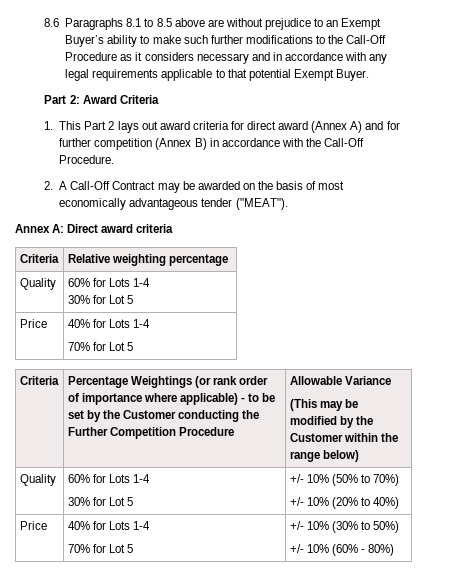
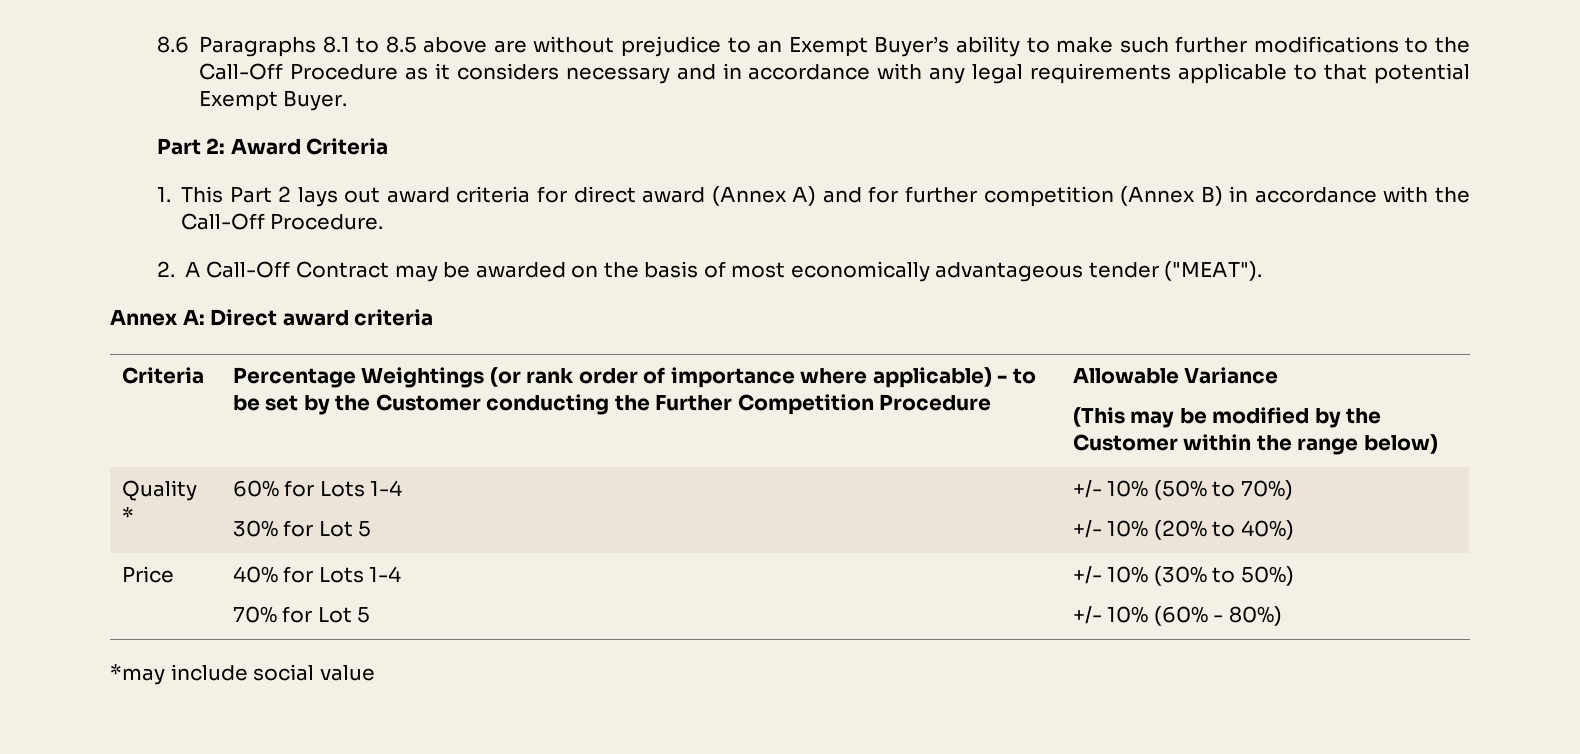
[19,254,59,263] [67,254,229,266] [19,278,56,290] [67,278,151,287] [67,295,134,304] [19,319,47,328] [67,319,151,328] [67,342,134,351] // Criteria | Relative weighting percentage // Quality | 60% for Lots 1-4 // 30% for Lot 5 // Price | 40% for Lots 1-4 // 70% for Lot 5 -> (434, 317) none
(56, 480) none -> [121,507,134,523] *
(395, 550) none -> [110,664,375,685] // *may include social value

